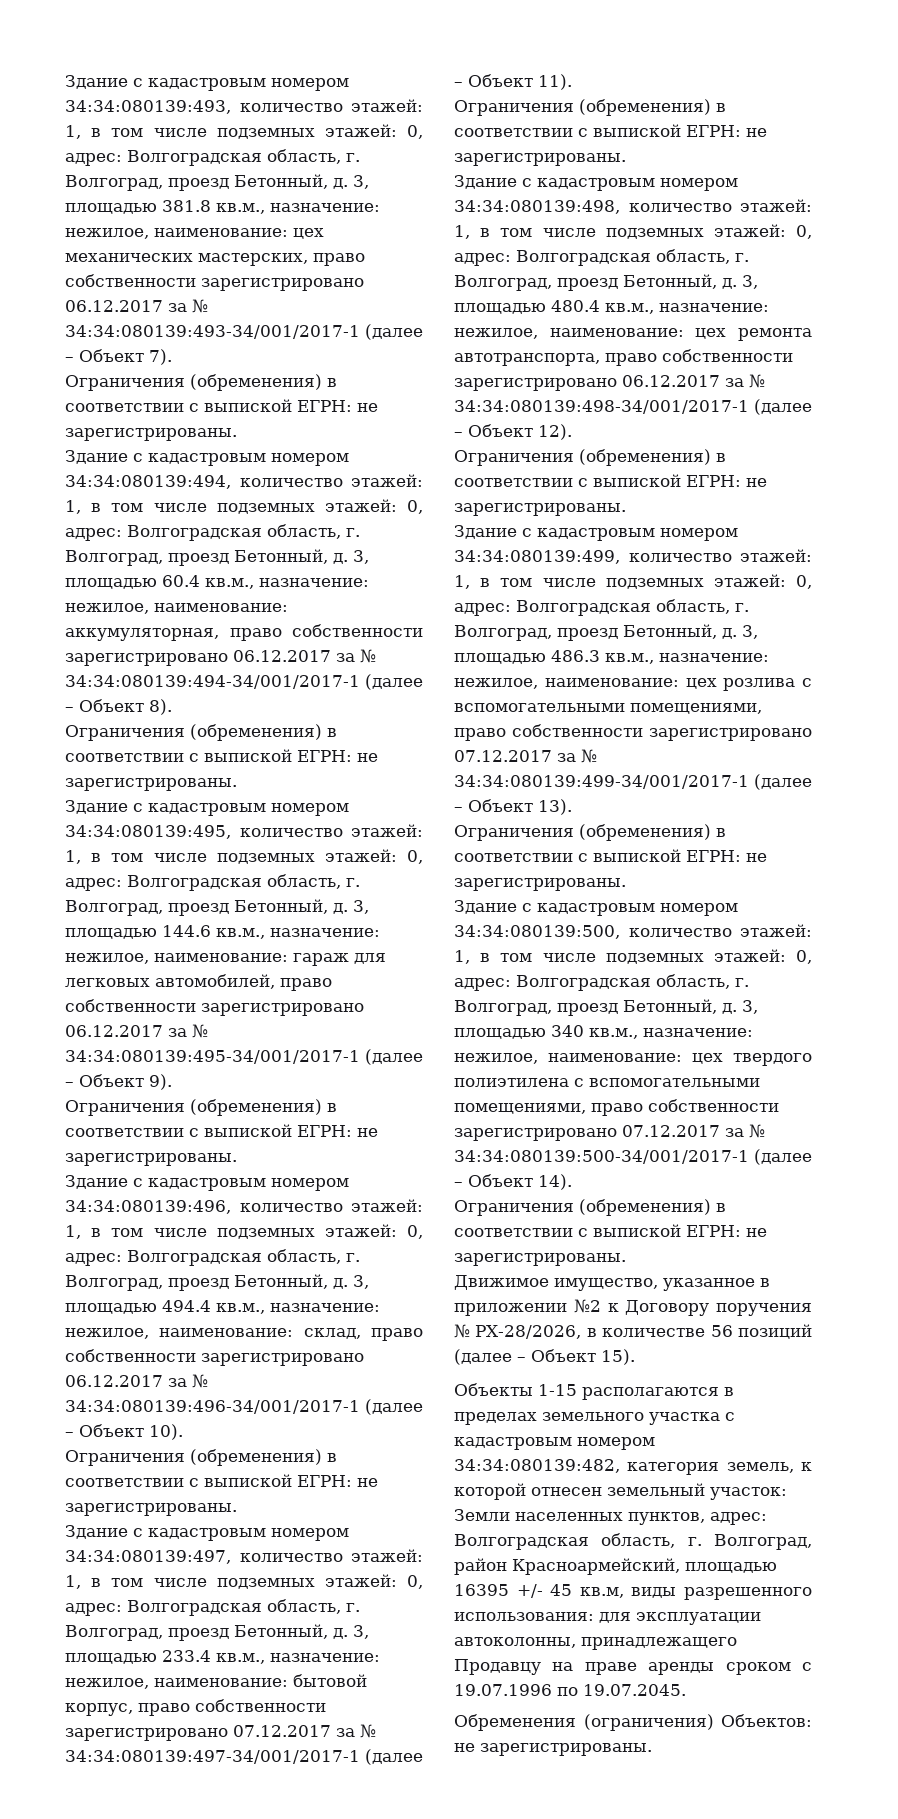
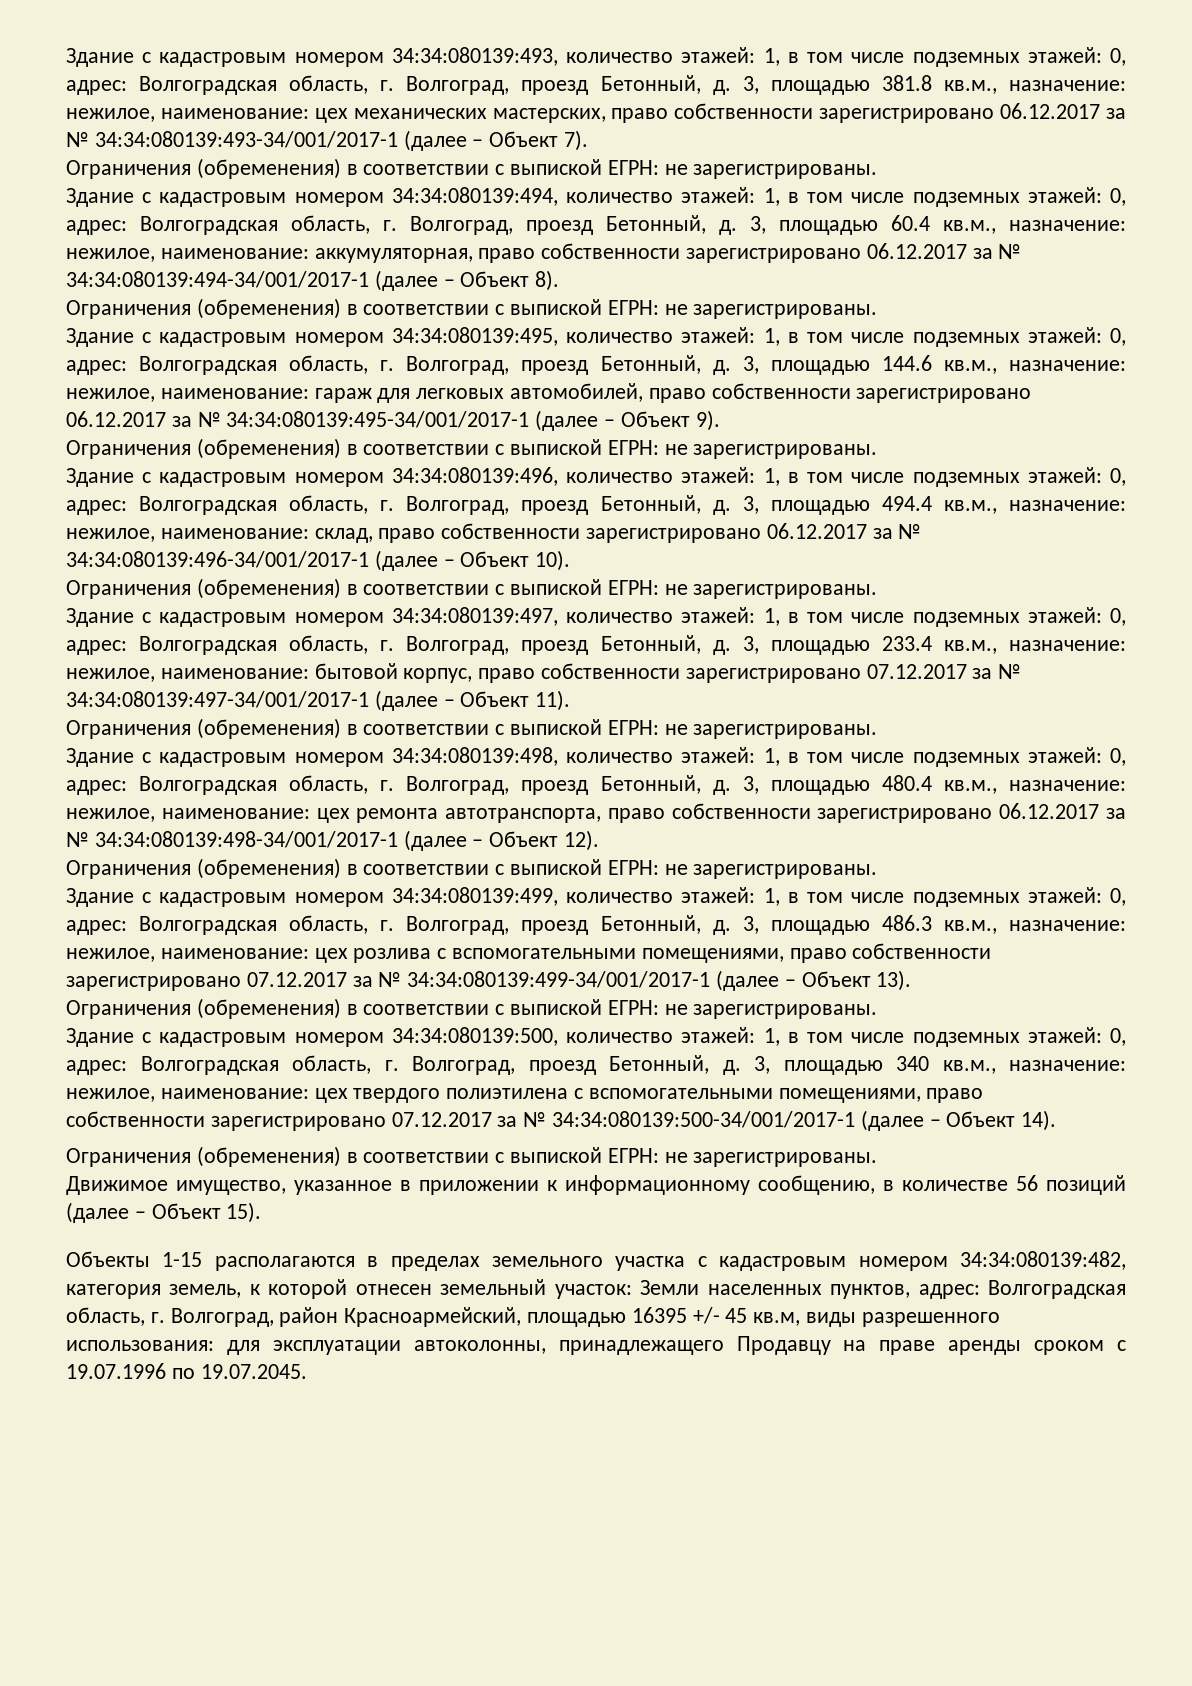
[573,1299,812,1316] [454,1324,582,1339] №2 к Договору поручения № РХ-28/2026, -> [547,1175,875,1195] к информационному сообщению,
[454,1714,812,1731] [454,1743,652,1756] // Обременения (ограничения) Объектов: не зарегистрированы. -> (307, 1371) none

